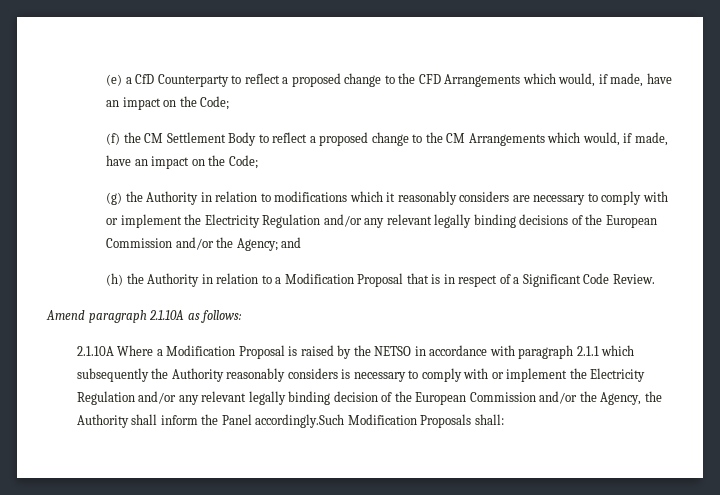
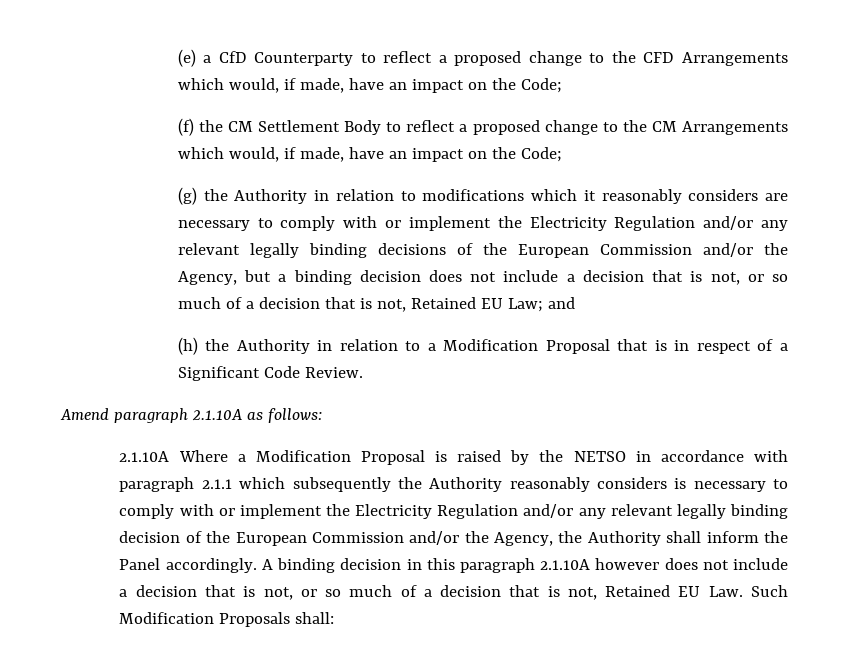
[236,238,278,251] Agency; -> [177,270,789,285] [177,297,543,312] Agency, but a binding decision does not include a decision that is not, or so much of a decision that is not, Retained EU Law;
[255,414,345,428] accordingly.Such -> [165,558,788,573] [119,585,788,600] accordingly. A binding decision in this paragraph 2.1.10A however does not include a decision that is not, or so much of a decision that is not, Retained EU Law. Such

